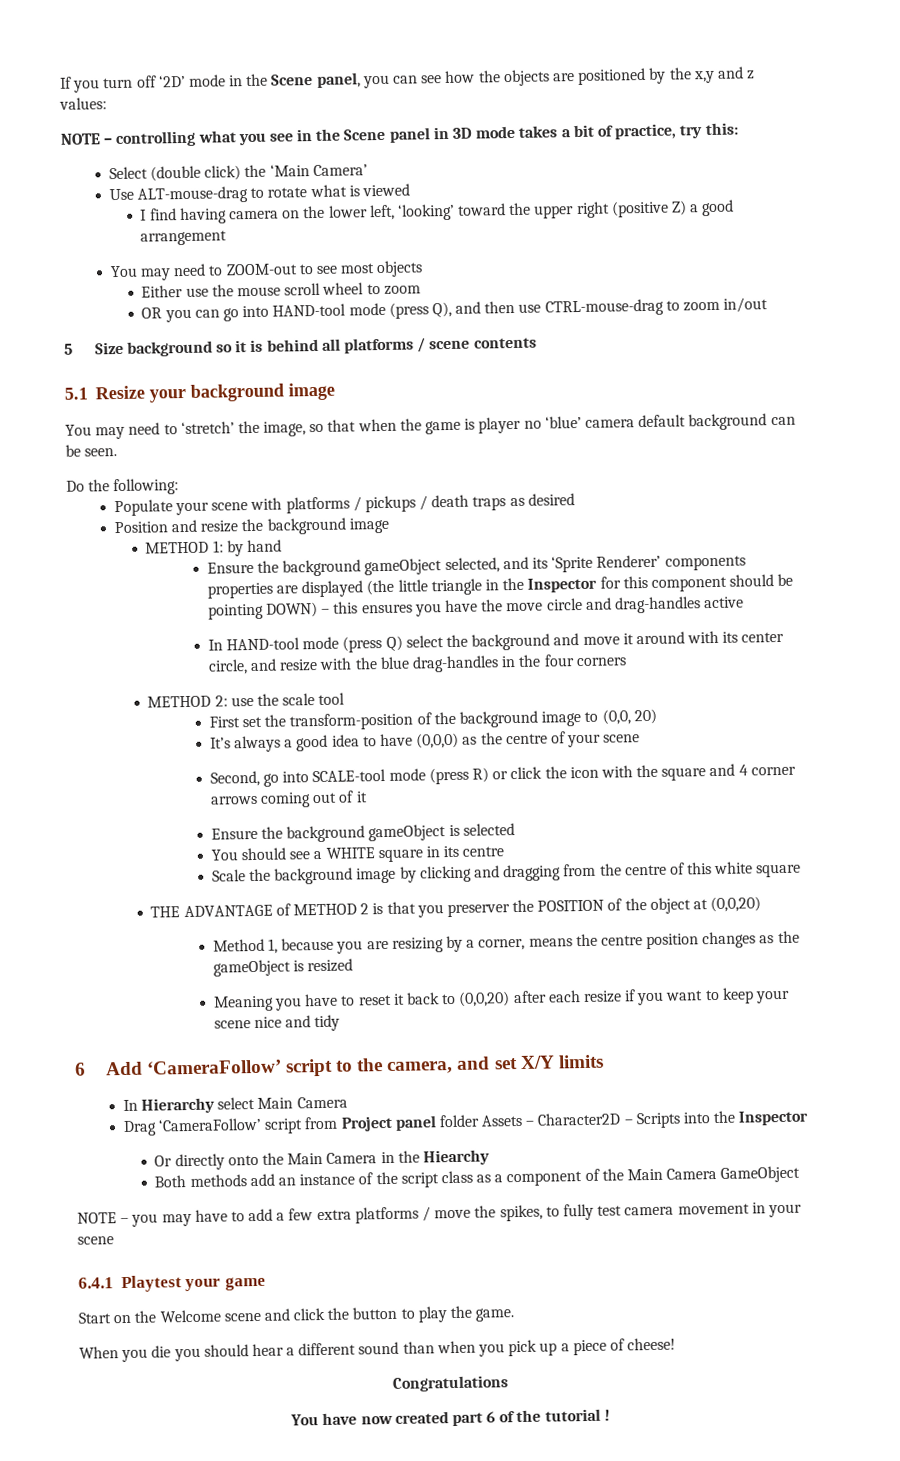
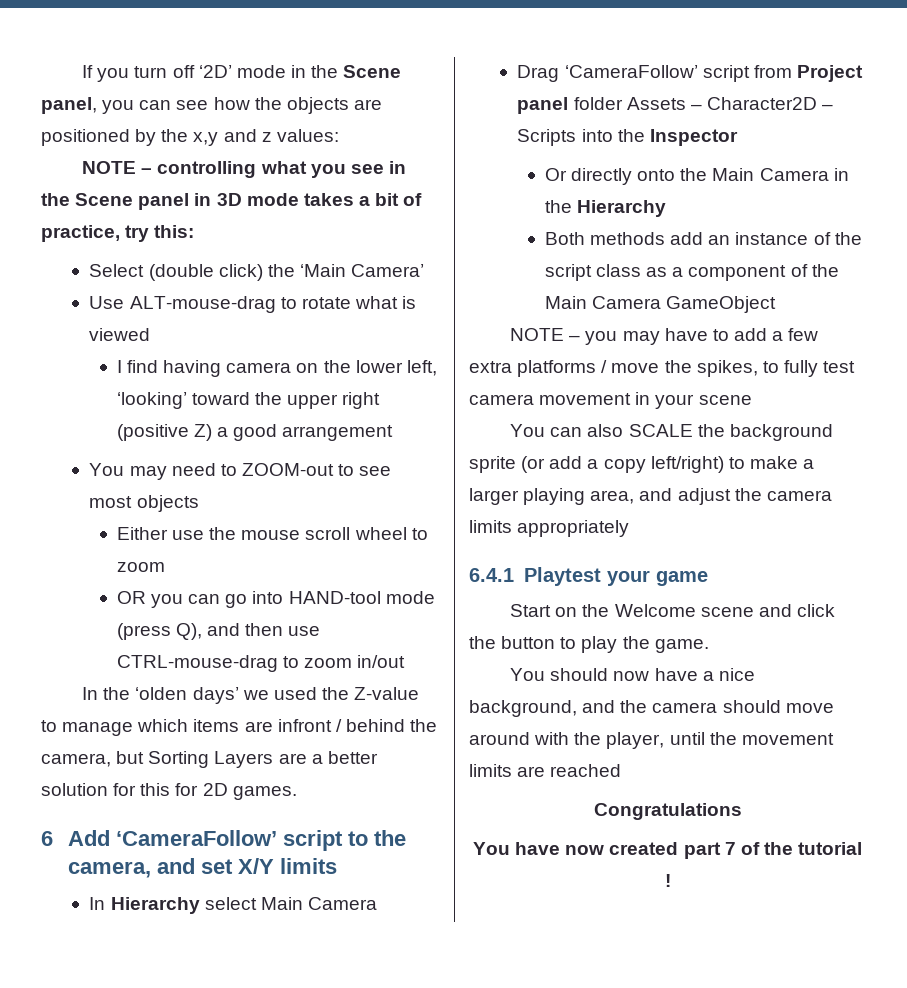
[64,337,537,357] [64,382,335,403] [65,413,796,440] [65,444,118,457] [66,478,180,496] [113,493,575,517] [113,517,389,535] [145,539,283,557] [206,554,746,577] [206,573,794,599] [207,596,745,620] [207,630,785,653] [207,654,627,675] [147,692,346,708] [208,708,657,731] [209,731,641,753] [209,763,796,787] [209,790,368,808] [210,823,515,843] [210,845,505,863] [211,861,802,885] [150,896,762,918] [212,930,800,954] [212,958,354,977] [213,987,791,1012] [213,1014,341,1032] 5 Size background so it is behind all platforms / scene contents // 5.1 Resize your background image // You may need to ‘stretch’ the image, so that when the game is player no ‘blue’ camera default background can be seen. // Do the following: // Populate your scene with platforms / pickups / death traps as desired // Position and resize the background image // METHOD 1: by hand // Ensure the background gameObject selected, and its ‘Sprite Renderer’ components properties are displayed (the little triangle in the Inspector for this component should be pointing DOWN) – this ensures you have the move circle and drag-handles active // In HAND-tool mode (press Q) select the background and move it around with its center circle, and resize with the blue drag-handles in the four corners // METHOD 2: use the scale tool // First set the transform-position of the background image to (0,0, 20) // It’s always a good idea to have (0,0,0) as the centre of your scene // Second, go into SCALE-tool mode (press R) or click the icon with the square and 4 corner arrows coming out of it // Ensure the background gameObject is selected // You should see a WHITE square in its centre // Scale the background image by clicking and dragging from the centre of this white square // THE ADVANTAGE of METHOD 2 is that you preserver the POSITION of the object at (0,0,20) // Method 1, because you are resizing by a corner, means the centre position changes as the gameObject is resized // Meaning you have to reset it back to (0,0,20) after each resize if you want to keep your scene nice and tidy -> [82,687,420,704] [41,719,438,736] [41,751,378,768] [41,783,297,800] In the ‘olden days’ we used the Z-value to manage which items are infront / behind the camera, but Sorting Layers are a better solution for this for 2D games.
[422,1149,490,1166] Hiearchy -> [576,200,666,217] Hierarchy
(114, 1240) none -> [510,424,833,441] [469,456,815,473] [469,488,832,505] [469,520,630,537] // You can also SCALE the background sprite (or add a copy left/right) to make a larger playing area, and adjust the camera limits appropriately
[79,1337,677,1363] When you die you should hear a different sound than when you pick up a piece of cheese! -> [510,668,755,681] [469,700,834,717] [469,732,834,749] [469,764,622,777] You should now have a nice background, and the camera should move around with the player, until the movement limits are reached
[486,1411,497,1423] 6 -> [724,842,736,855] 7

